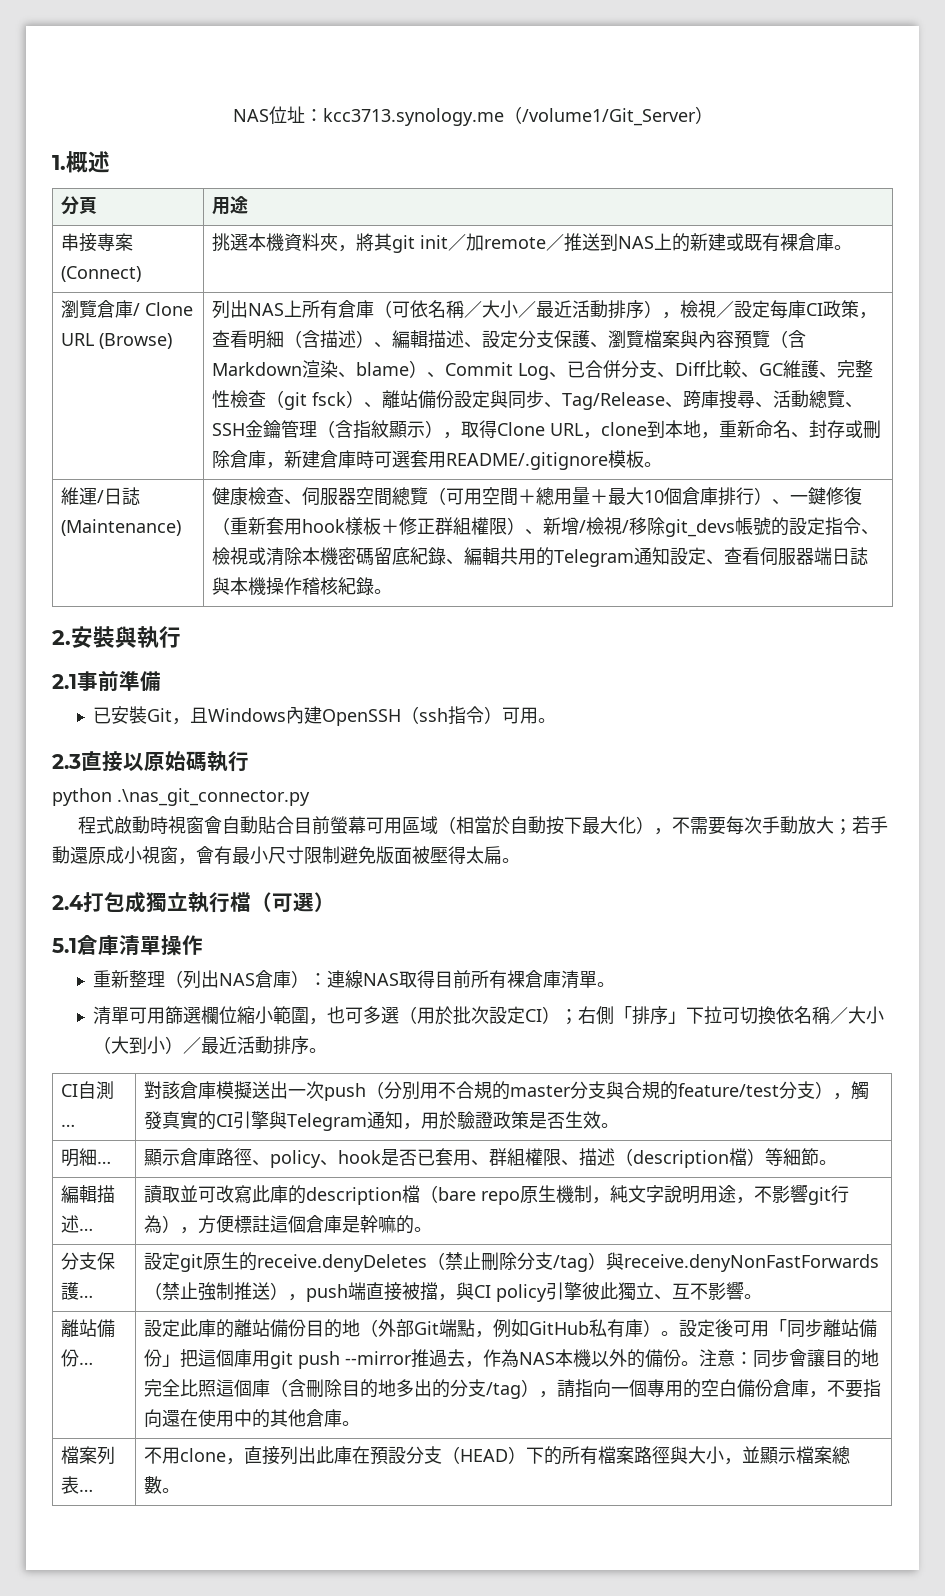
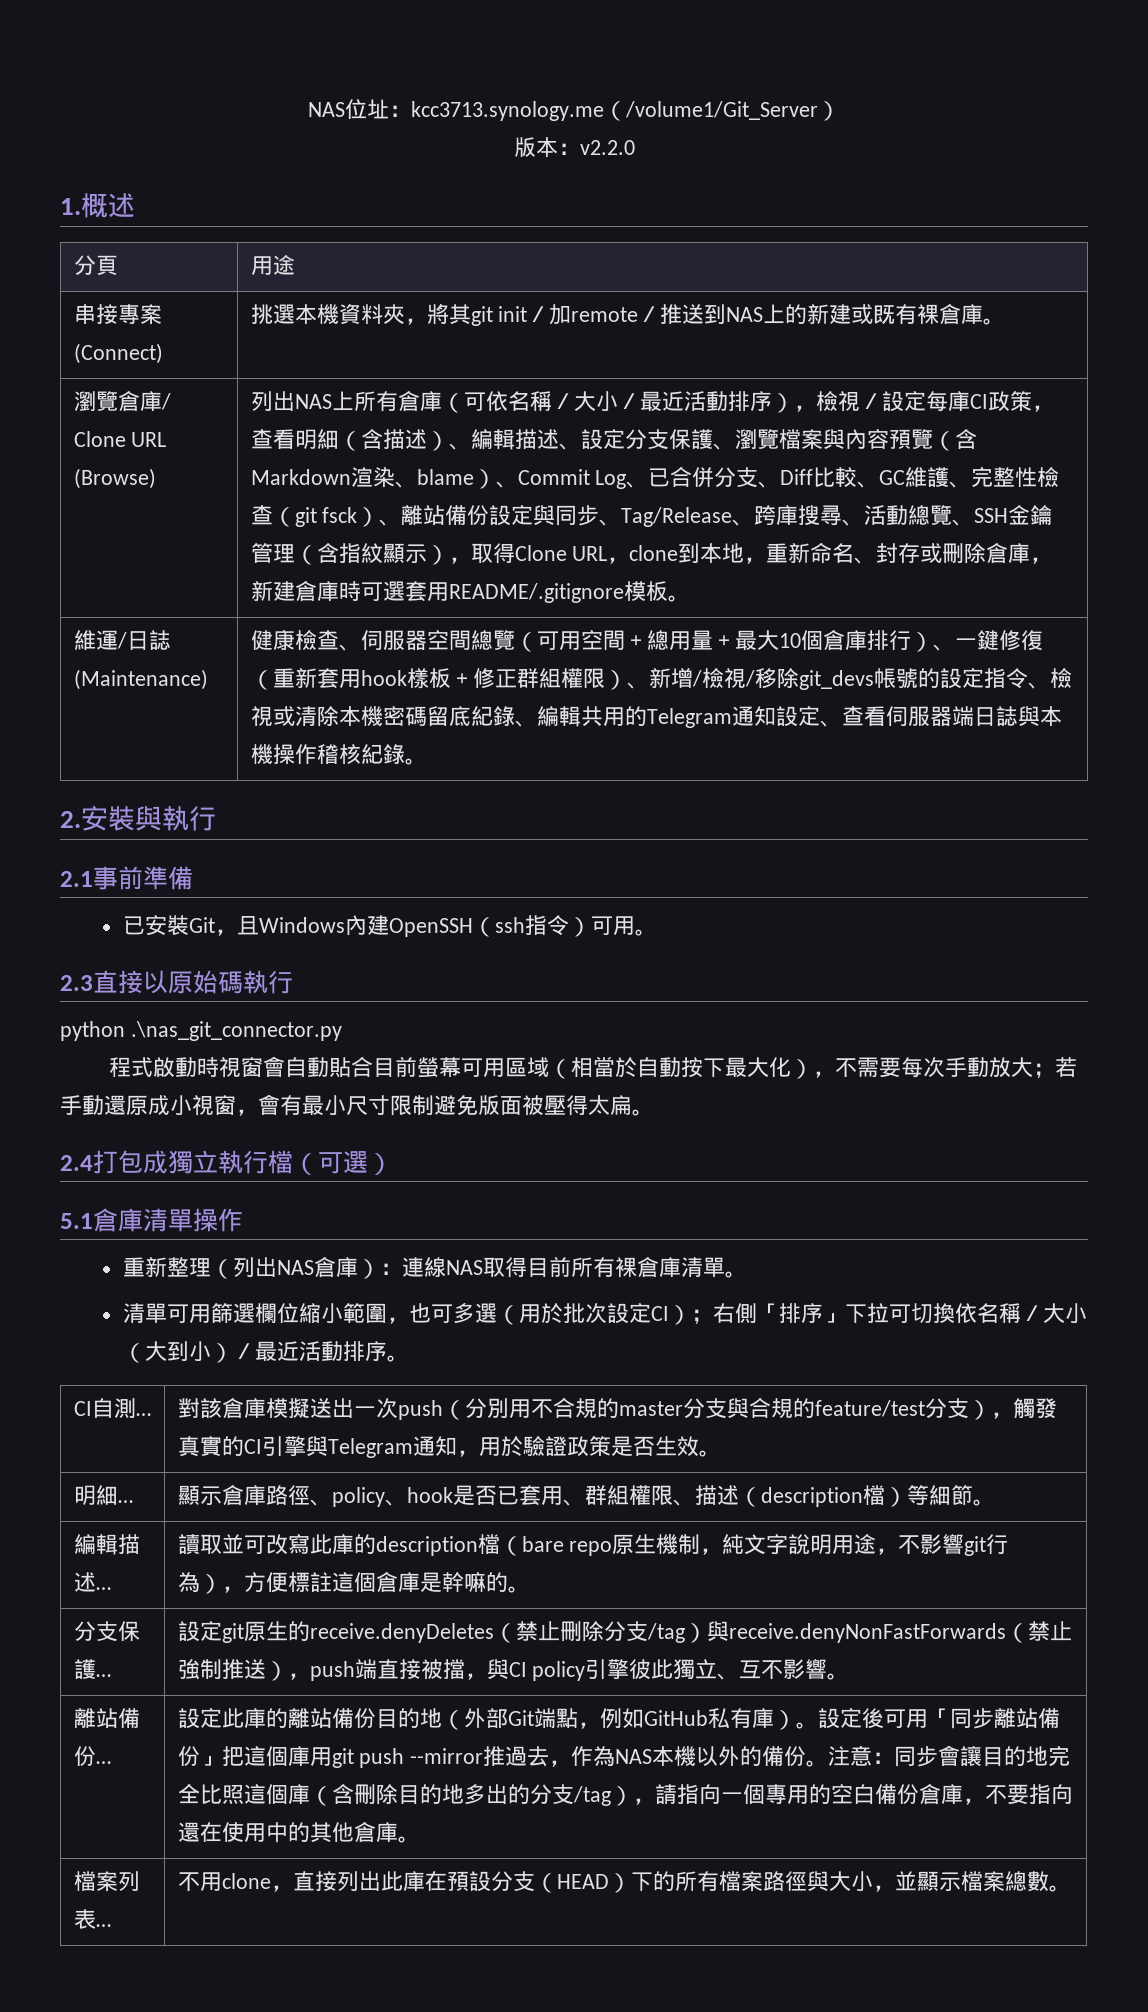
(713, 115) none -> [513,137,635,157] // 版本：v2.2.0

